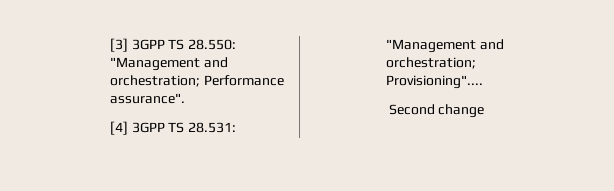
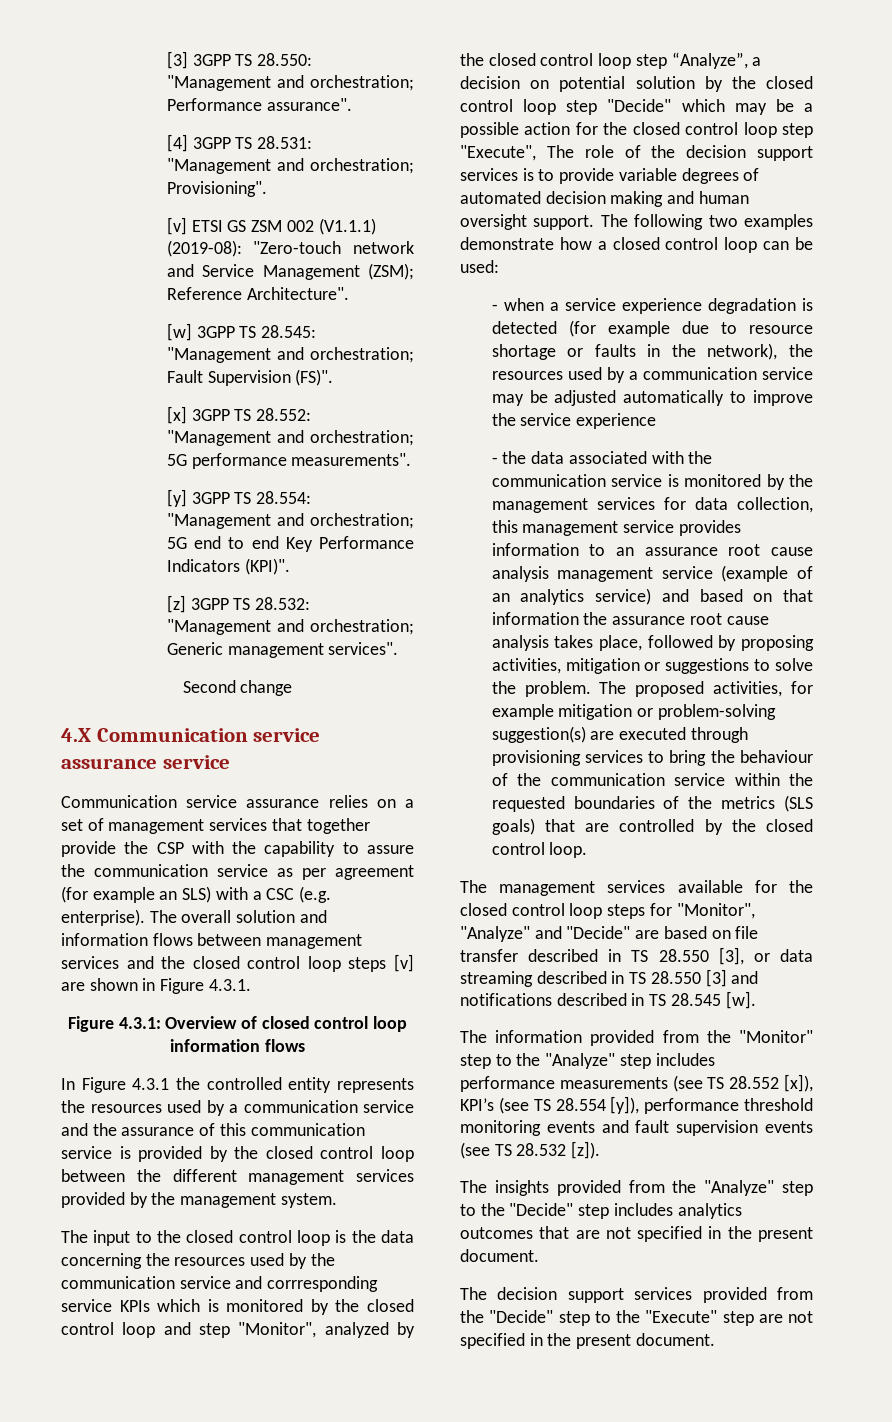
[385,75,483,89] [388,104,485,118] Provisioning".... // Second change -> [166,181,267,197] [166,217,376,235] [166,240,414,257] [166,263,414,280] [166,287,349,300] [166,323,317,341] [166,347,414,363] [166,369,334,386] [166,406,312,424] [166,430,414,446] [166,453,412,469] [166,489,312,507] [166,513,414,529] [166,536,414,552] [166,558,290,575] [166,595,311,613] [166,619,414,635] [166,642,399,658] [182,680,293,696] [61,728,321,742] [61,755,230,769] [61,795,414,808] [61,818,370,834] [61,841,414,857] [61,864,414,880] [61,886,332,903] [61,909,327,926] [61,933,363,949] [61,954,414,972] [61,978,251,994] [67,1016,408,1032] [170,1039,305,1052] [61,1077,414,1093] [61,1100,414,1116] [61,1123,365,1136] [61,1146,414,1162] [61,1169,414,1185] [61,1192,337,1208] [61,1230,414,1246] [61,1253,335,1269] [61,1276,379,1292] [61,1299,414,1315] [61,1322,415,1338] [460,52,762,69] [460,76,813,92] [460,99,813,115] [460,122,813,138] [460,145,813,161] [460,168,760,184] [460,191,749,207] [460,214,813,230] [460,237,813,253] [460,260,499,273] [491,298,813,314] [491,320,813,337] [491,343,813,360] [491,367,813,383] [491,390,813,406] [491,413,657,429] [491,451,713,464] [491,474,813,490] [491,497,813,513] [491,520,741,536] [491,543,813,556] [491,565,813,582] [491,588,813,605] [491,612,769,625] [491,635,814,651] [491,658,813,674] [491,681,813,697] [491,704,776,720] [491,726,748,743] [491,750,813,766] [491,773,813,786] [491,795,813,812] [491,818,813,835] [491,842,588,858] [460,880,813,896] [460,903,755,919] [460,926,759,942] [460,947,813,965] [460,969,759,987] [460,991,756,1009] [460,1030,813,1046] [460,1053,715,1069] [460,1074,813,1092] [460,1096,813,1114] [460,1120,813,1136] [460,1141,601,1159] [460,1180,813,1196] [460,1203,742,1219] [460,1226,813,1242] [460,1249,539,1262] [460,1287,813,1303] [460,1310,813,1326] [460,1333,715,1349] Provisioning". // [v] ETSI GS ZSM 002 (V1.1.1) (2019-08): "Zero-touch network and Service Management (ZSM); Reference Architecture". // [w] 3GPP TS 28.545: "Management and orchestration; Fault Supervision (FS)". // [x] 3GPP TS 28.552: "Management and orchestration; 5G performance measurements". // [y] 3GPP TS 28.554: "Management and orchestration; 5G end to end Key Performance Indicators (KPI)". // [z] 3GPP TS 28.532: "Management and orchestration; Generic management services". // Second change // 4.X Communication service assurance service // Communication service assurance relies on a set of management services that together provide the CSP with the capability to assure the communication service as per agreement (for example an SLS) with a CSC (e.g. enterprise). The overall solution and information flows between management services and the closed control loop steps [v] are shown in Figure 4.3.1. // Figure 4.3.1: Overview of closed control loop information flows // In Figure 4.3.1 the controlled entity represents the resources used by a communication service and the assurance of this communication service is provided by the closed control loop between the different management services provided by the management system. // The input to the closed control loop is the data concerning the resources used by the communication service and corrresponding service KPIs which is monitored by the closed control loop and step "Monitor", analyzed by the closed control loop step “Analyze”, a decision on potential solution by the closed control loop step "Decide" which may be a possible action for the closed control loop step "Execute", The role of the decision support services is to provide variable degrees of automated decision making and human oversight support. The following two examples demonstrate how a closed control loop can be used: // - when a service experience degradation is detected (for example due to resource shortage or faults in the network), the resources used by a communication service may be adjusted automatically to improve the service experience // - the data associated with the communication service is monitored by the management services for data collection, this management service provides information to an assurance root cause analysis management service (example of an analytics service) and based on that information the assurance root cause analysis takes place, followed by proposing activities, mitigation or suggestions to solve the problem. The proposed activities, for example mitigation or problem-solving suggestion(s) are executed through provisioning services to bring the behaviour of the communication service within the requested boundaries of the metrics (SLS goals) that are controlled by the closed control loop. // The management services available for the closed control loop steps for "Monitor", "Analyze" and "Decide" are based on file transfer described in TS 28.550 [3], or data streaming described in TS 28.550 [3] and notifications described in TS 28.545 [w]. // The information provided from the "Monitor" step to the "Analyze" step includes performance measurements (see TS 28.552 [x]), KPI’s (see TS 28.554 [y]), performance threshold monitoring events and fault supervision events (see TS 28.532 [z]). // The insights provided from the "Analyze" step to the "Decide" step includes analytics outcomes that are not specified in the present document. // The decision support services provided from the "Decide" step to the "Execute" step are not specified in the present document.

